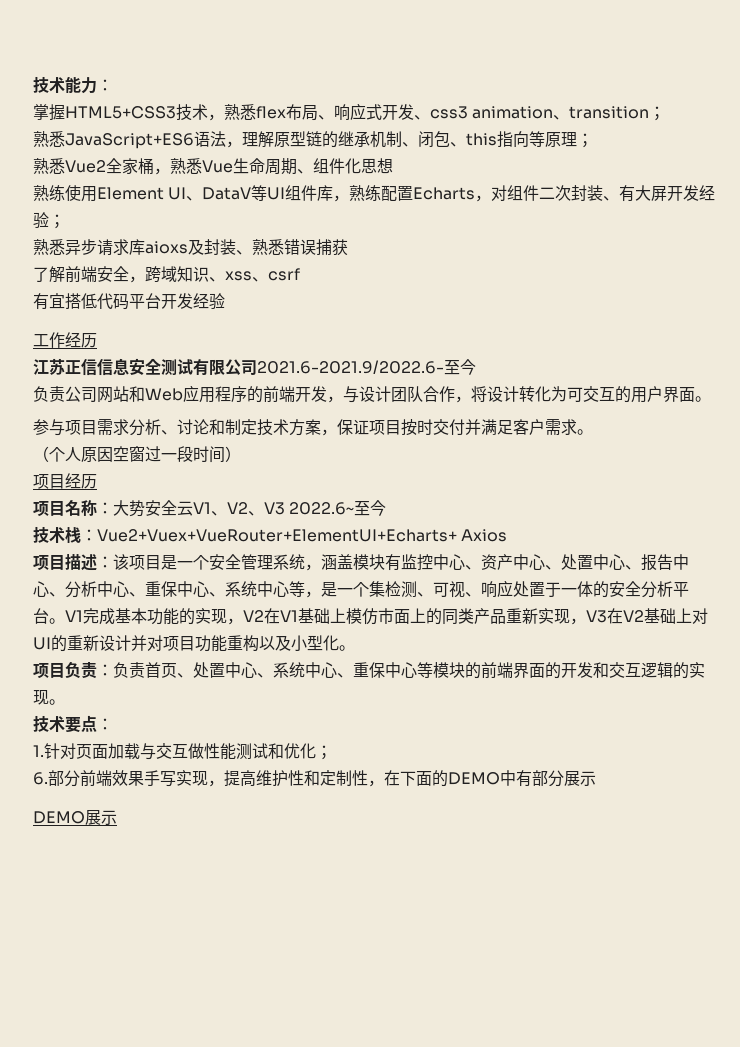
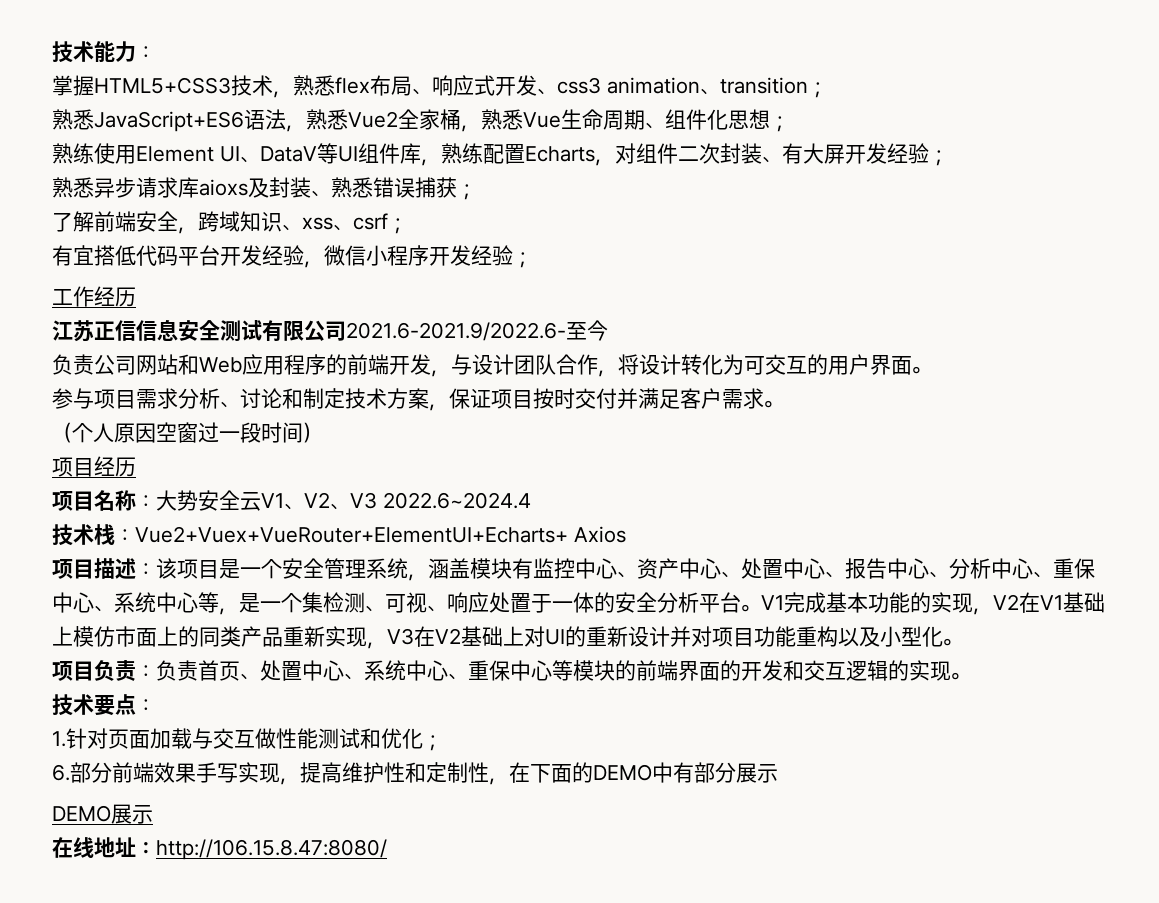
[242,131,593,148] 理解原型链的继承机制、闭包、this指向等原理； // -> (306, 128) none
(393, 166) none -> [770,116,790,132] ；
(348, 247) none -> [457,184,477,200] ；
(300, 274) none -> [388,218,408,234] ；
(225, 301) none -> [304,245,533,268] ，微信小程序开发经验；
[289,500,387,516] 2022.6~至今 -> [382,492,531,509] 2022.6~2024.4
(117, 817) none -> [52,837,387,860] // 在线地址：http://106.15.8.47:8080/

